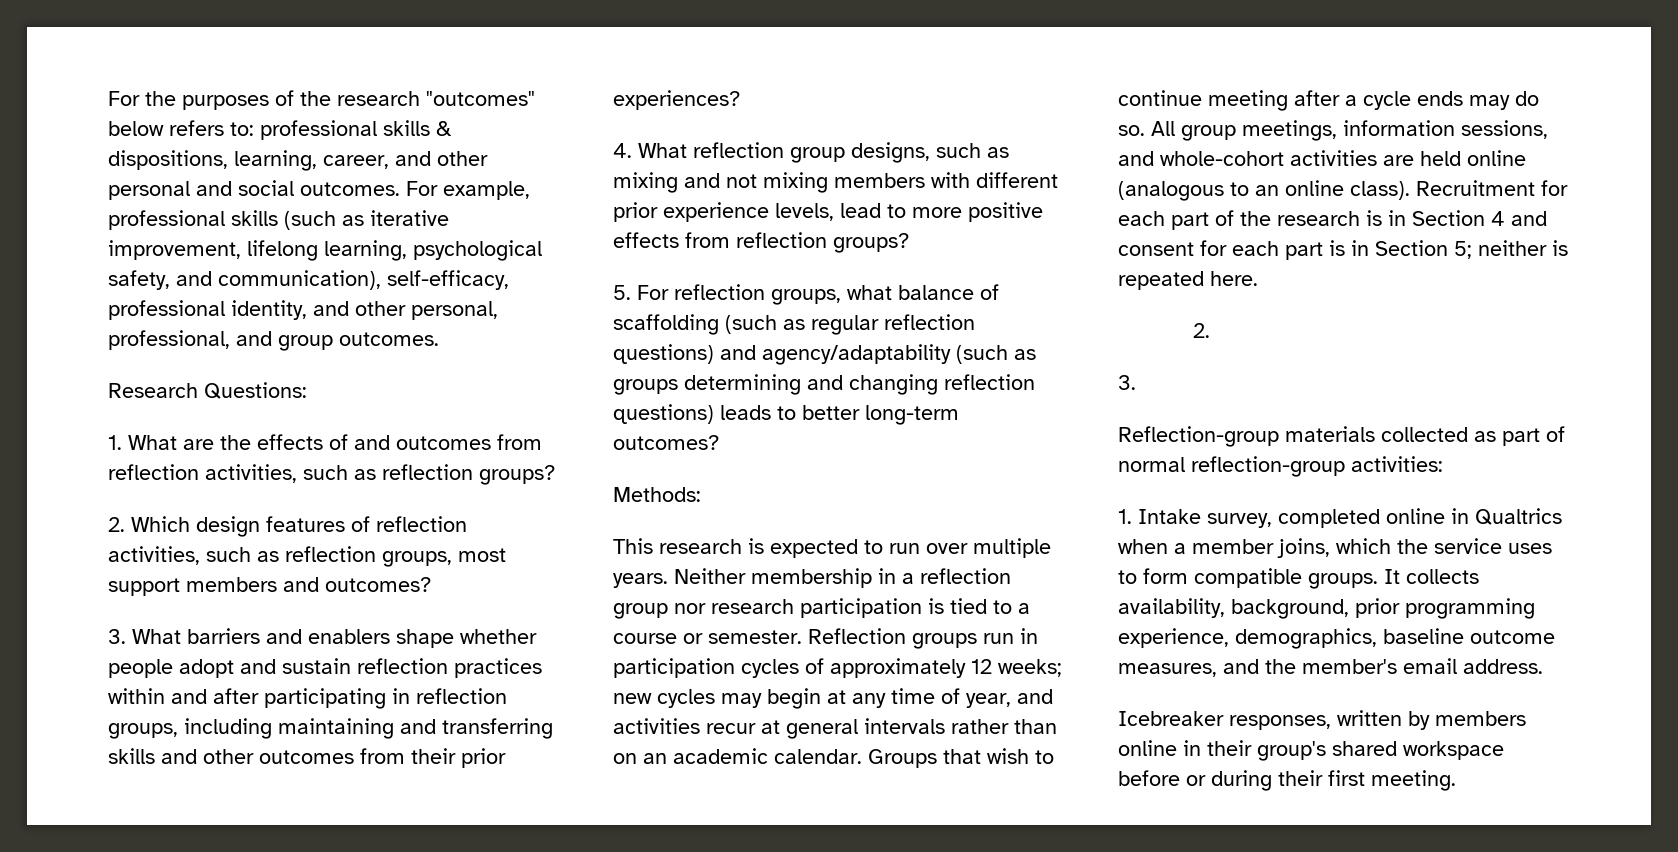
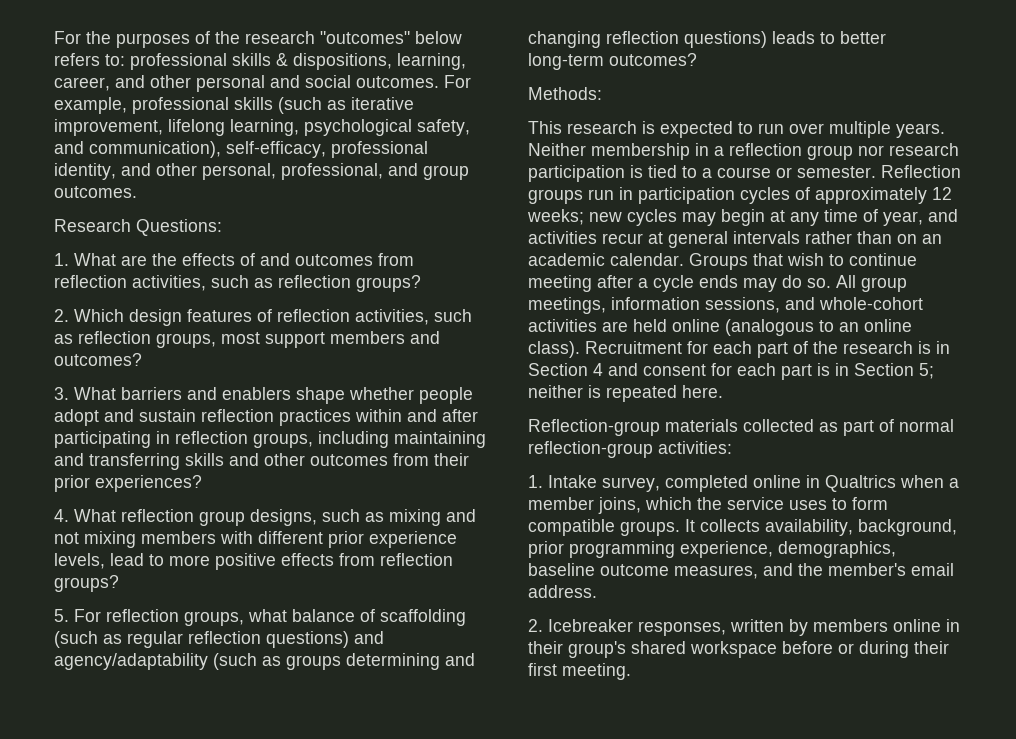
[1192,323,1210,338] [1118,375,1136,390] // 2. // 3. -> (723, 391) none
(1543, 666) none -> [528,619,543,632] 2.

